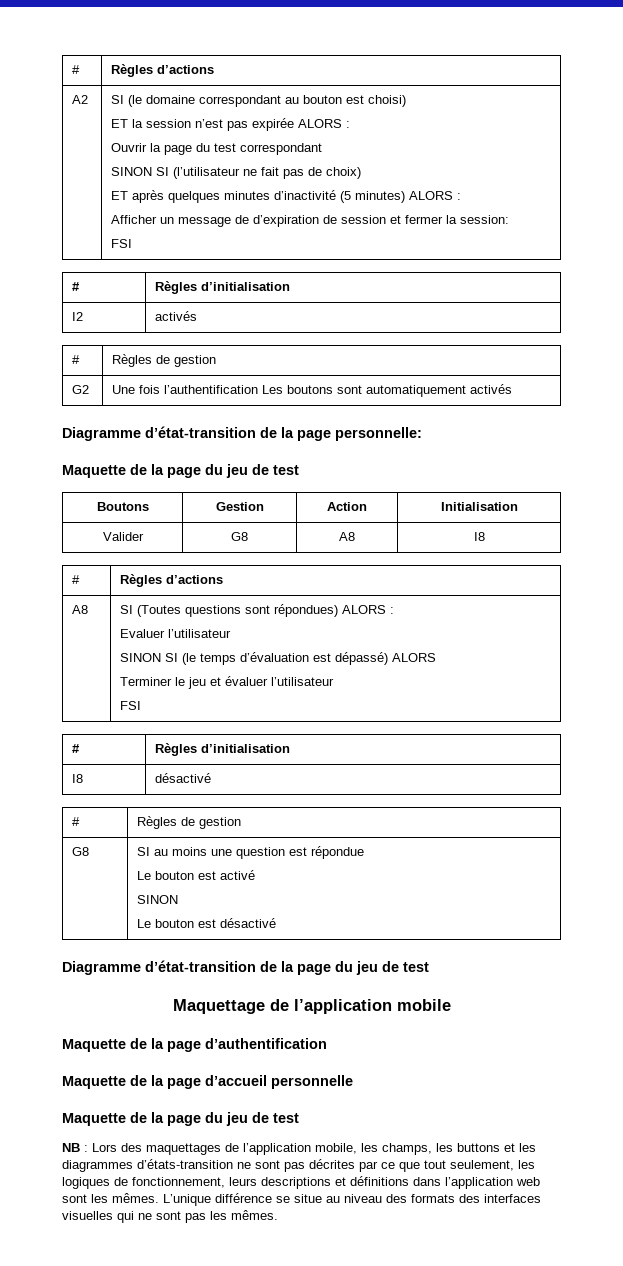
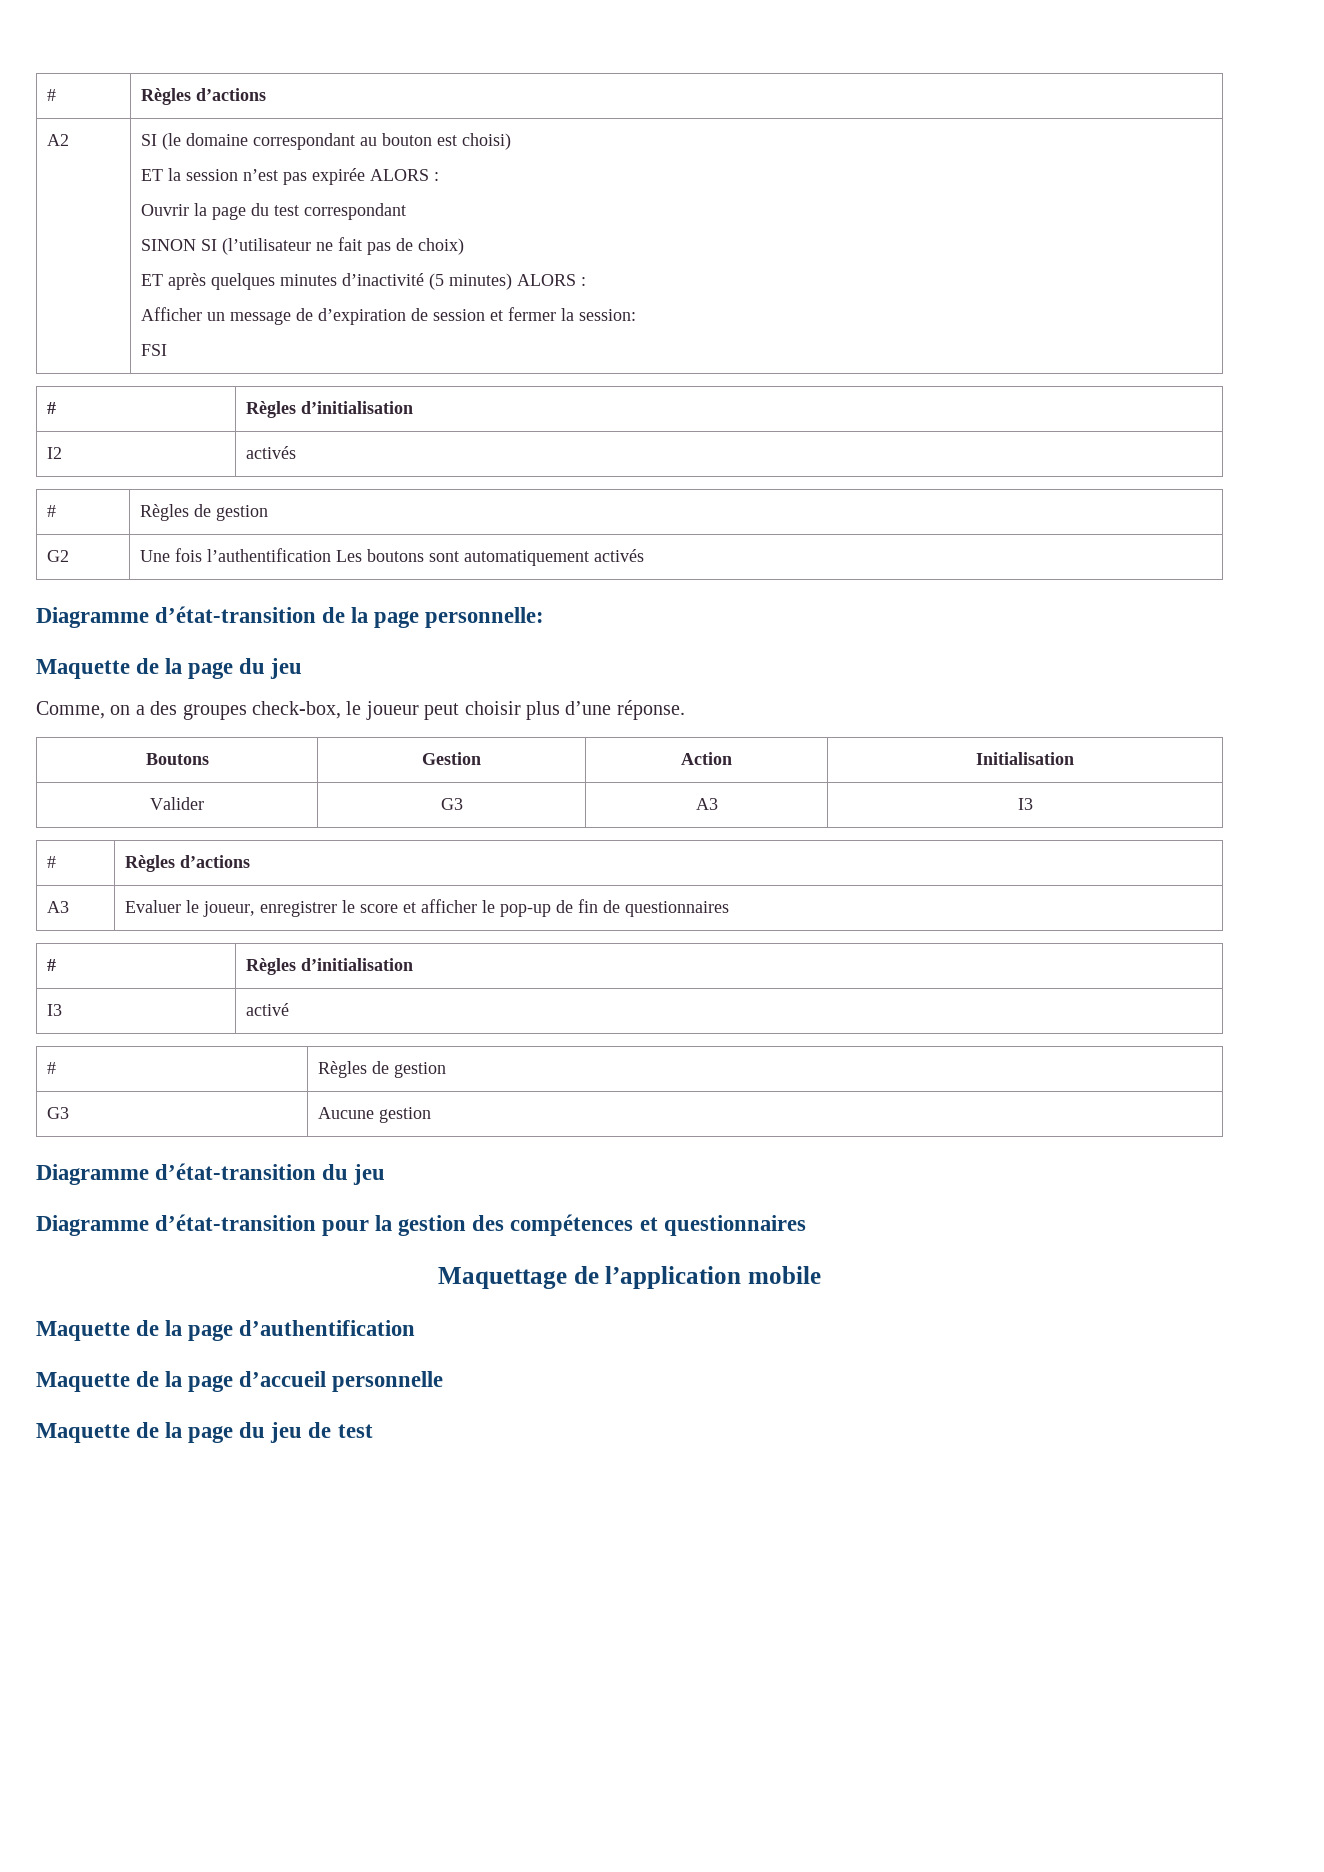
[252,464,299,475] de test -> [36,700,685,720] // Comme, on a des groupes check-box, le joueur peut choisir plus d’une réponse.
[230,532,248,541] [339,532,355,541] [473,532,485,541] [71,575,80,584] [119,574,223,587] [71,605,88,614] [119,604,394,617] [119,629,231,638] [119,652,436,665] [119,676,334,689] [119,701,141,710] [71,744,80,753] [154,743,290,756] [71,774,83,783] [154,773,211,783] [71,817,80,826] [136,816,241,829] [71,847,89,856] [136,846,364,859] [136,870,255,880] [136,895,178,904] [136,918,276,928] [62,960,429,975] G8 | A8 | I8 // # | Règles d’actions // A8 | SI (Toutes questions sont répondues) ALORS : // Evaluer l’utilisateur // SINON SI (le temps d’évaluation est dépassé) ALORS // Terminer le jeu et évaluer l’utilisateur // FSI // # | Règles d’initialisation // I8 | désactivé // # | Règles de gestion // G8 | SI au moins une question est répondue // Le bouton est activé // SINON // Le bouton est désactivé // Diagramme d’état-transition de la page du jeu de test -> [440,798,463,810] [695,798,718,810] [1017,798,1033,810] [47,856,57,868] [125,855,251,872] [47,901,70,913] [125,899,730,917] [47,959,57,971] [246,958,414,975] [47,1004,63,1016] [246,1003,290,1016] [47,1062,57,1074] [318,1061,447,1078] [47,1107,70,1119] [318,1107,432,1123] [36,1163,386,1185] [36,1214,806,1236] G3 | A3 | I3 // # | Règles d’actions // A3 | Evaluer le joueur, enregistrer le score et afficher le pop-up de fin de questionnaires // # | Règles d’initialisation // I3 | activé // # | Règles de gestion // G3 | Aucune gestion // Diagramme d’état-transition du jeu // Diagramme d’état-transition pour la gestion des compétences et questionnaires
[62,1143,536,1155] [62,1159,535,1172] [62,1176,540,1189] [62,1193,541,1206] [62,1210,278,1223] // NB : Lors des maquettages de l’application mobile, les champs, les buttons et les diagrammes d’états-transition ne sont pas décrites par ce que tout seulement, les logiques de fonctionnement, leurs descriptions et définitions dans l’application web sont les mêmes. L’unique différence se situe au niveau des formats des interfaces visuelles qui ne sont pas les mêmes. -> (373, 1431) none

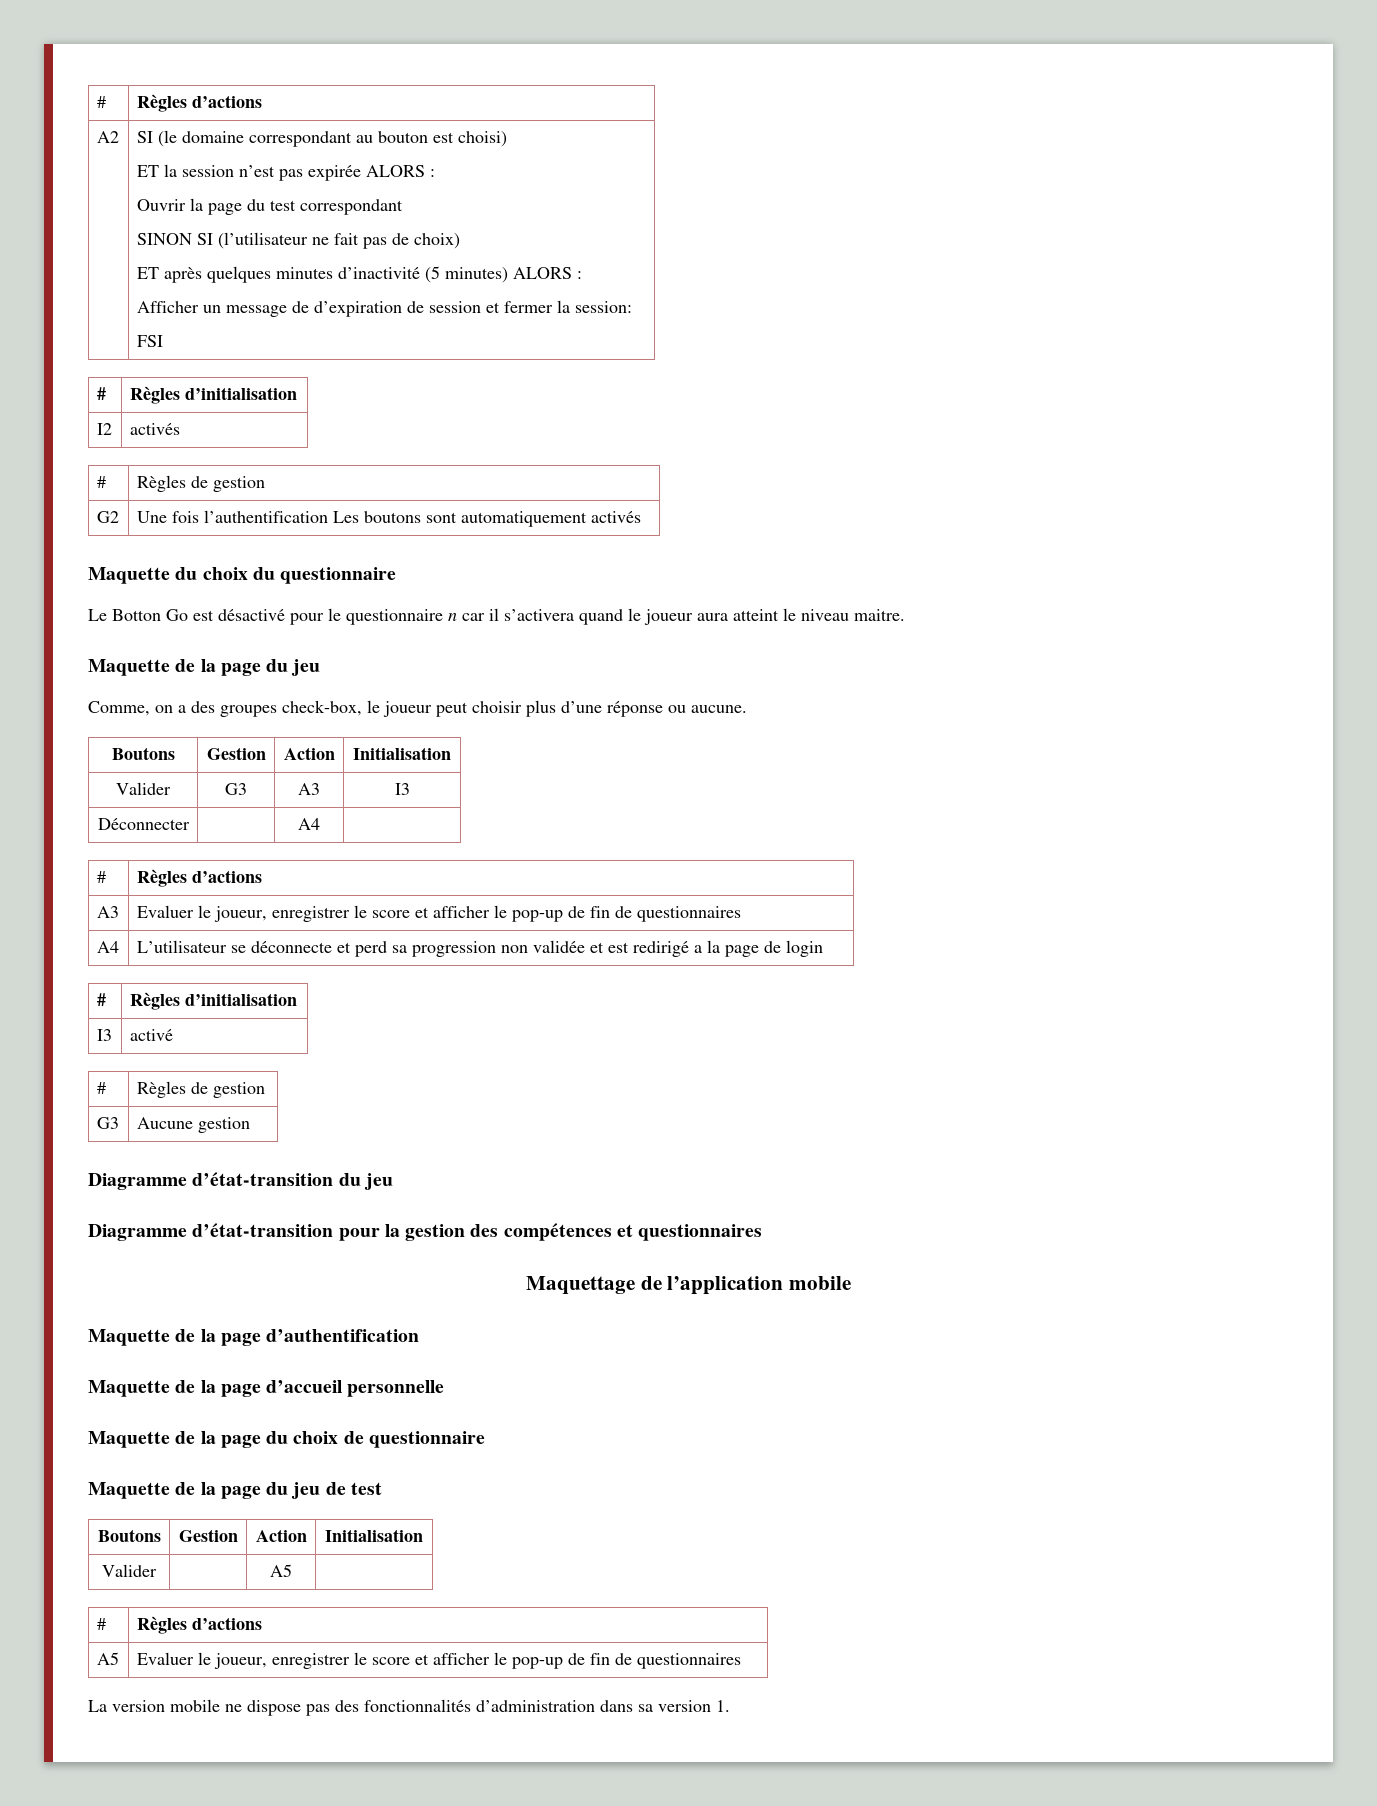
[36,606,545,628] Diagramme d’état-transition de la page personnelle: -> [88,567,397,584] [88,608,905,625] Maquette du choix du questionnaire // Le Botton Go est désactivé pour le questionnaire n car il s’activera quand le joueur aura atteint le niveau maitre.
[616,700,685,720] réponse. -> [607,701,747,717] réponse ou aucune.
(1033, 804) none -> [97,818,190,830] [298,818,320,830] // Déconnecter | | A4 |
(730, 909) none -> [96,941,119,953] [136,940,823,957] // A4 | L’utilisateur se déconnecte et perd sa progression non validée et est redirigé a la page de login
(444, 1381) none -> [88,1431,485,1448] // Maquette de la page du choix de questionnaire
(373, 1431) none -> [97,1529,161,1542] [178,1529,238,1542] [255,1529,307,1542] [325,1529,423,1542] [102,1564,157,1577] [270,1564,292,1577] [96,1618,106,1630] [136,1616,262,1634] [96,1652,119,1665] [136,1652,741,1669] [88,1699,730,1716] // Boutons | Gestion | Action | Initialisation // Valider | | A5 | // # | Règles d’actions // A5 | Evaluer le joueur, enregistrer le score et afficher le pop-up de fin de questionnaires // La version mobile ne dispose pas des fonctionnalités d’administration dans sa version 1.

